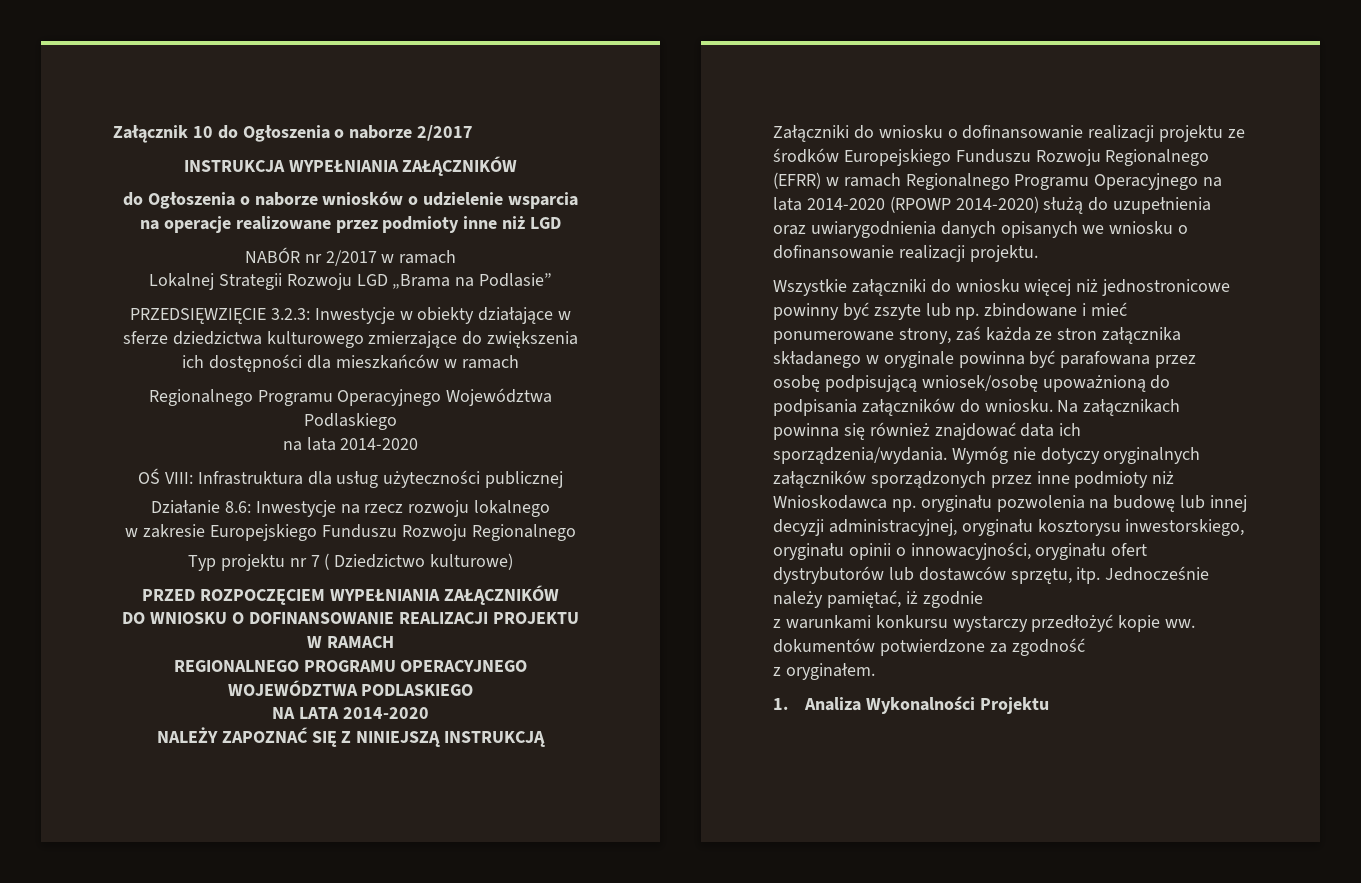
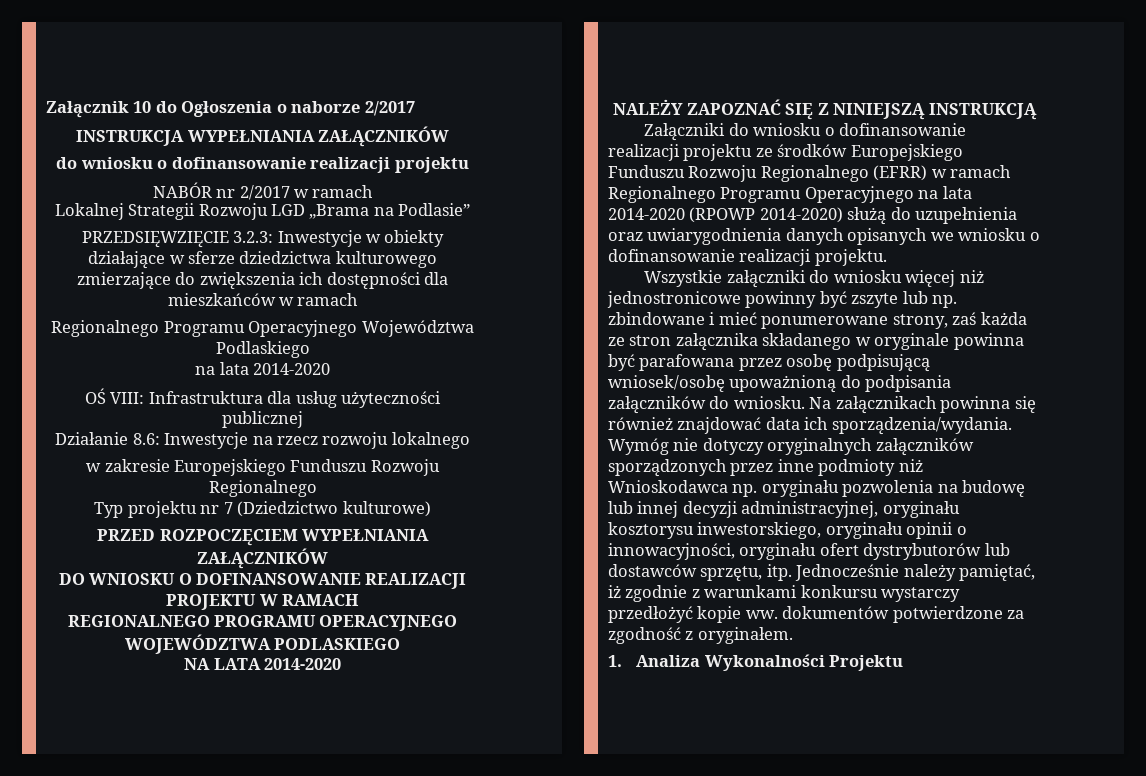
[147,191,579,209] [139,216,562,233] Ogłoszenia o naborze wniosków o udzielenie wsparcia na operacje realizowane przez podmioty inne niż LGD -> [80,157,469,173] wniosku o dofinansowanie realizacji projektu
[324,553,426,570] ( Dziedzictwo -> [237,501,339,517] (Dziedzictwo
(983, 599) // -> (688, 593) none
(1085, 647) // -> (681, 635) none

